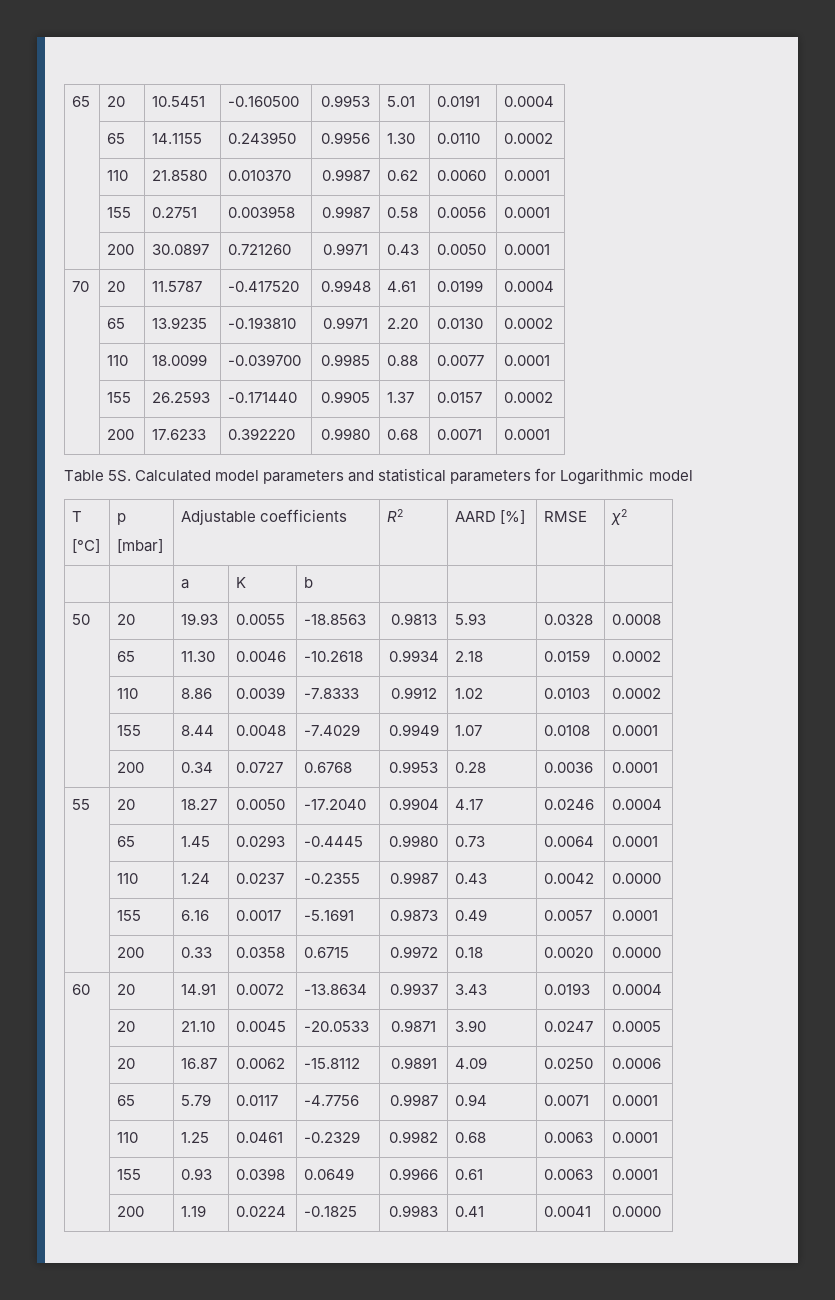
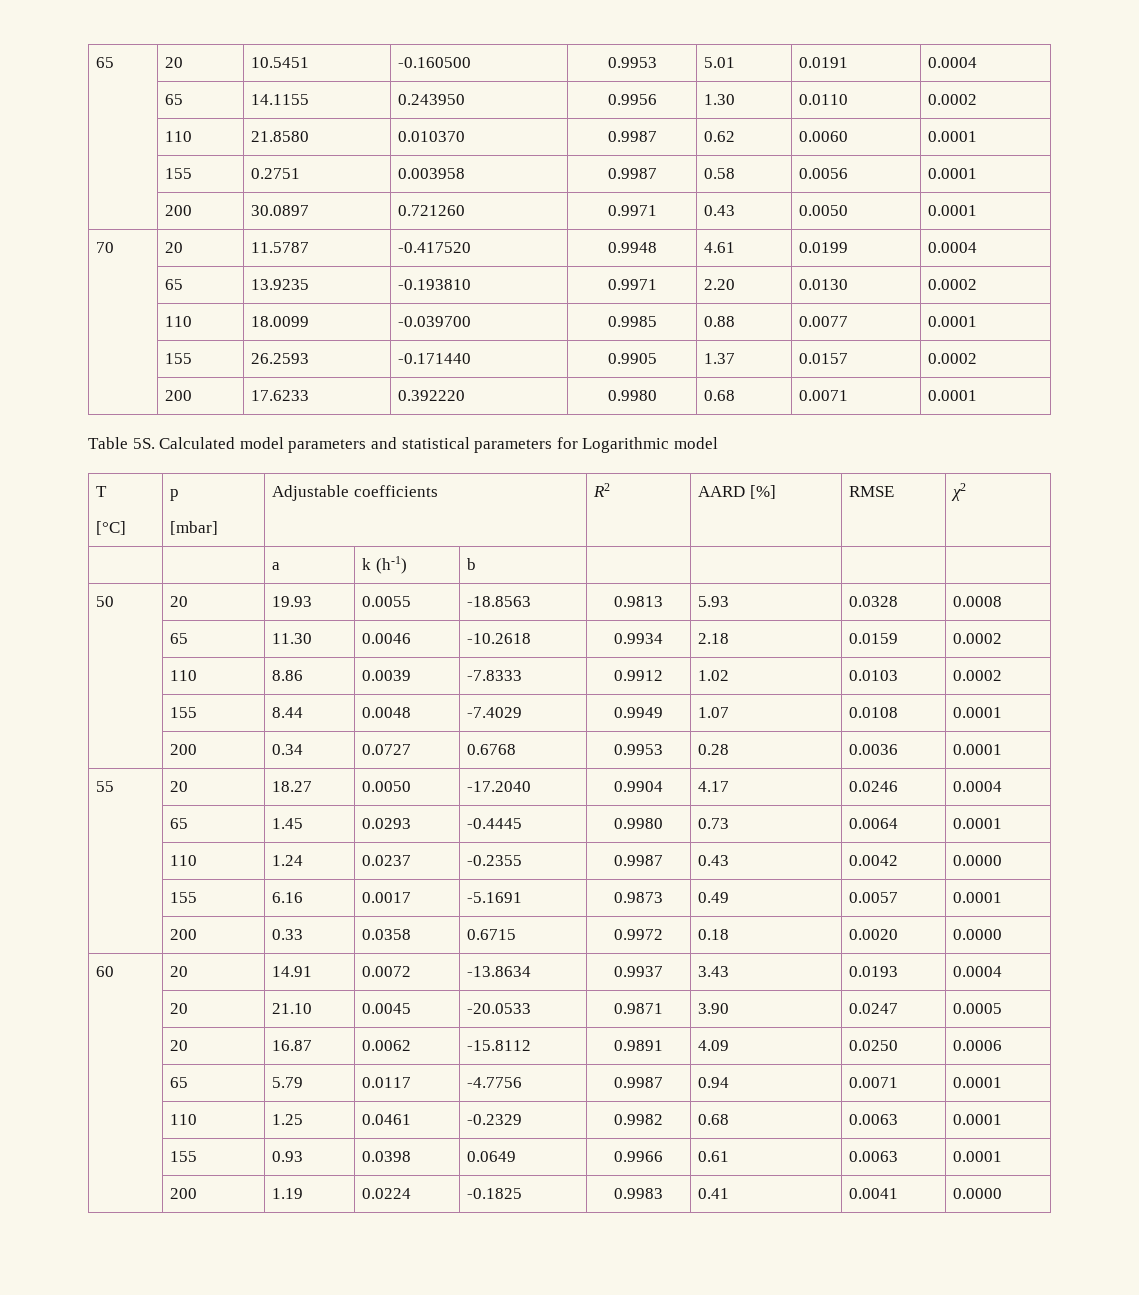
[236,577,247,588] K -> [362,556,407,574] k (h-1)

